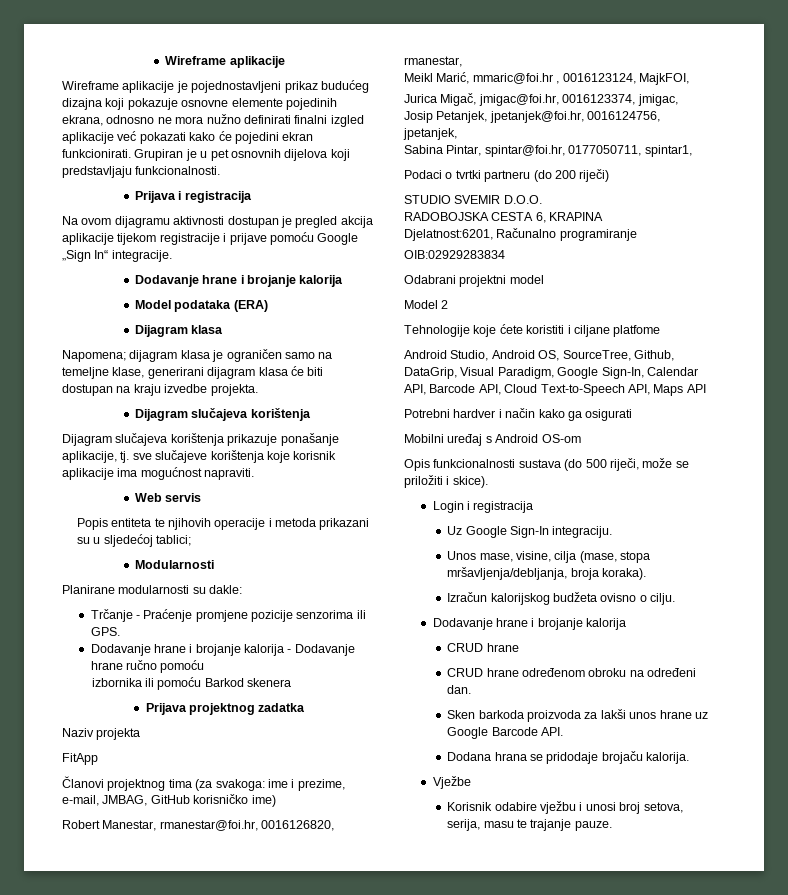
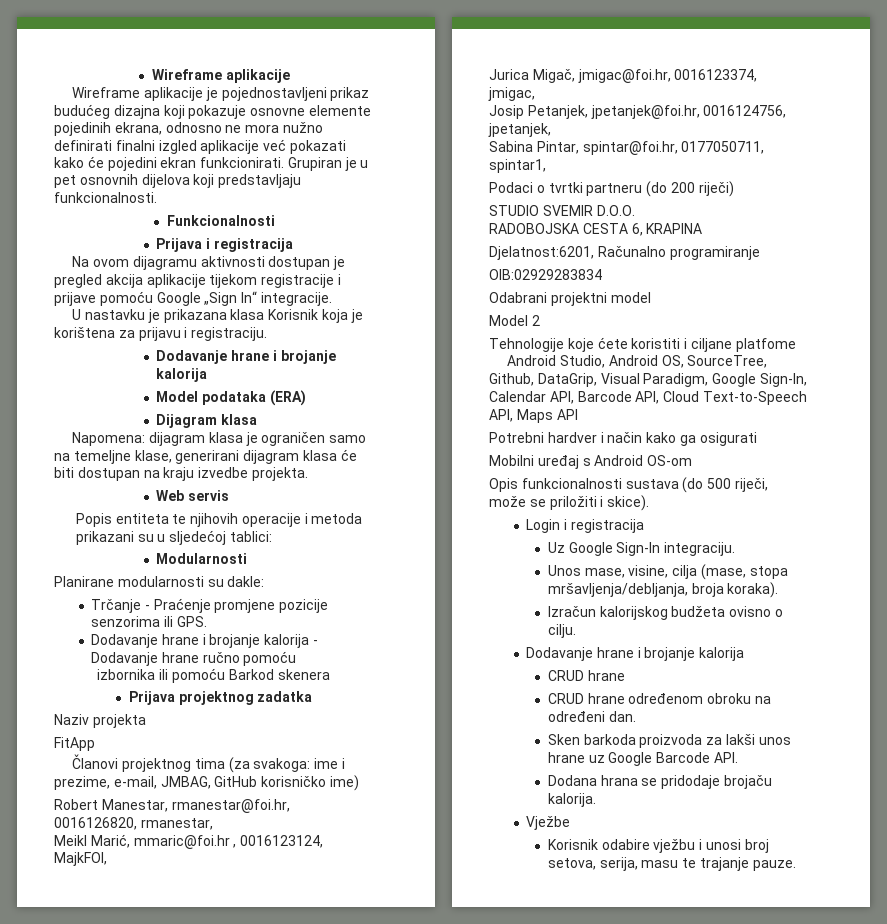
(221, 170) none -> [166,215,275,226] // Funkcionalnosti
(172, 256) none -> [72,309,363,323] [54,327,268,341] // U nastavku je prikazana klasa Korisnik koja je korištena za prijavu i registraciju.
[62,350,126,362] Napomena; -> [72,432,146,446] Napomena:
[134,408,311,421] [62,433,339,446] [62,450,337,463] [62,467,255,480] // Dijagram slučajeva korištenja // Dijagram slučajeva korištenja prikazuje ponašanje aplikacije, tj. sve slučajeve korištenja koje korisnik aplikacije ima mogućnost napraviti. -> (308, 474) none
[155,535,191,546] tablici; -> [229,531,272,542] tablici:

